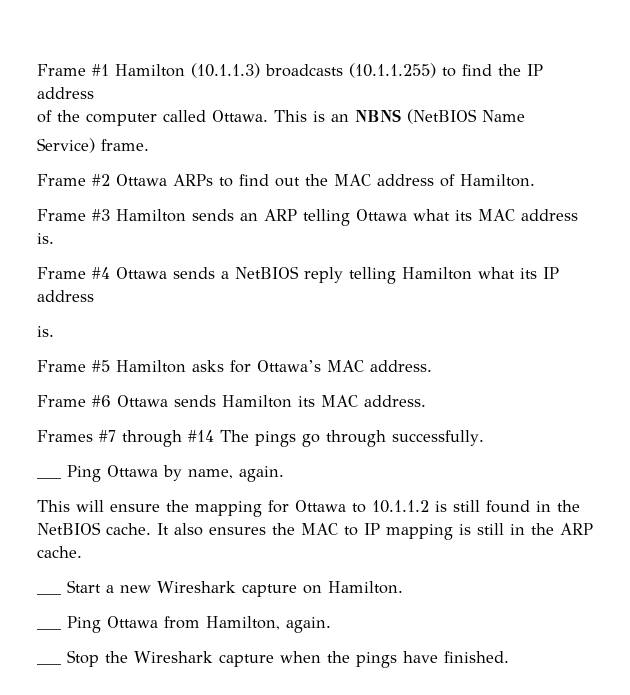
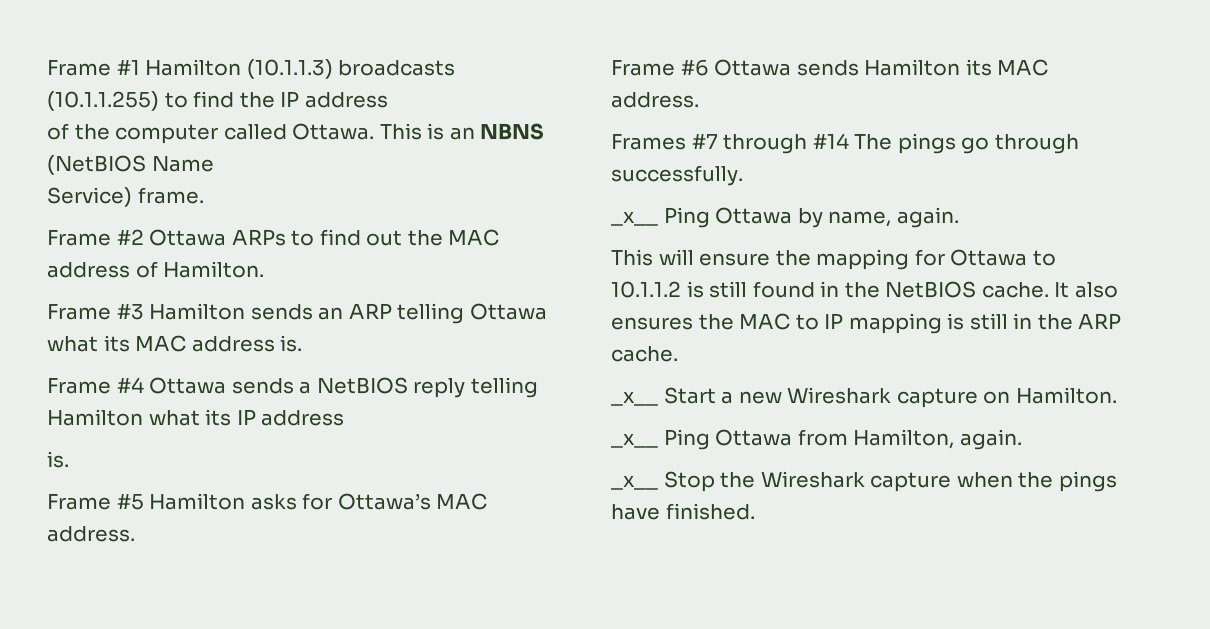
[37,477,61,479] ___ -> [611,212,658,226] _x__
[37,593,61,595] ___ -> [611,392,658,406] _x__
[37,628,61,630] ___ -> [611,434,658,448] _x__
[37,663,61,665] ___ -> [611,476,658,490] _x__

